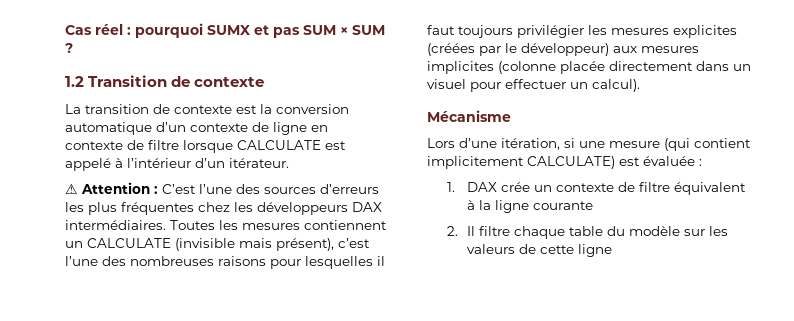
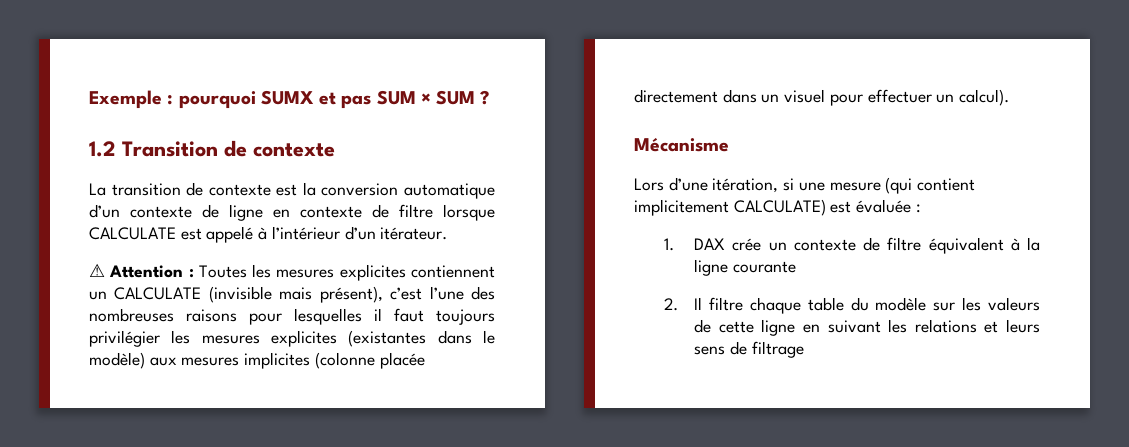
[65,24,123,35] Cas réel -> [89,90,162,109] Exemple
[162,184,379,194] [65,202,382,215] [65,220,166,230] C’est l’une des sources d’erreurs les plus fréquentes chez les développeurs DAX intermédiaires. -> (194, 273) none
(300, 226) none -> [339,264,406,281] explicites
[427,43,609,56] (créées par le développeur) -> [348,330,495,347] [89,352,145,369] (existantes dans le modèle)
(613, 250) none -> [802,319,1040,333] [694,341,804,358] en suivant les relations et leurs sens de filtrage

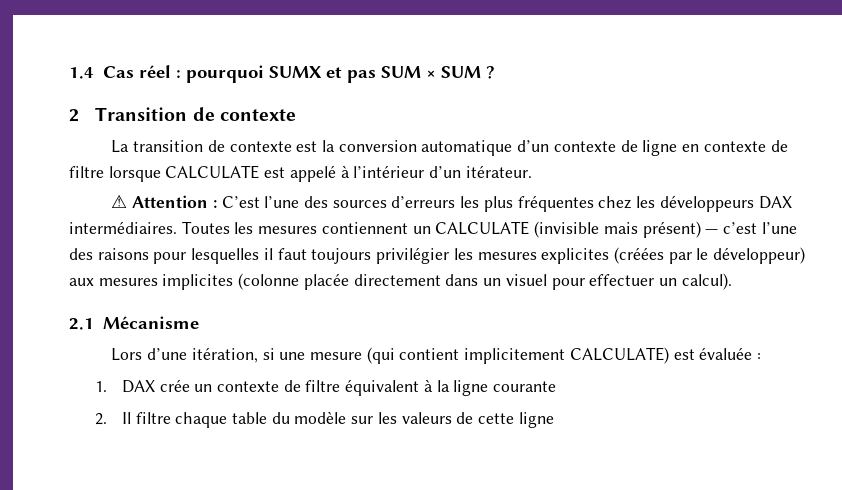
[89,90,162,109] Exemple -> [69,65,171,79] 1.4 Cas réel
[89,141,116,157] 1.2 -> [69,109,79,122] 2
(194, 273) none -> [221,195,792,212] [69,221,177,234] C’est l’une des sources d’erreurs les plus fréquentes chez les développeurs DAX intermédiaires.
[339,264,406,281] explicites -> (318, 230) none
[319,286,383,303] présent), -> [642,221,719,238] présent) —
[89,308,174,322] nombreuses -> (93, 254) none
[348,330,495,347] [89,352,145,369] (existantes dans le modèle) -> [613,247,806,264] (créées par le développeur)
(1010, 97) none -> [69,318,94,330] 2.1
[802,319,1040,333] [694,341,804,358] en suivant les relations et leurs sens de filtrage -> (554, 420) none

